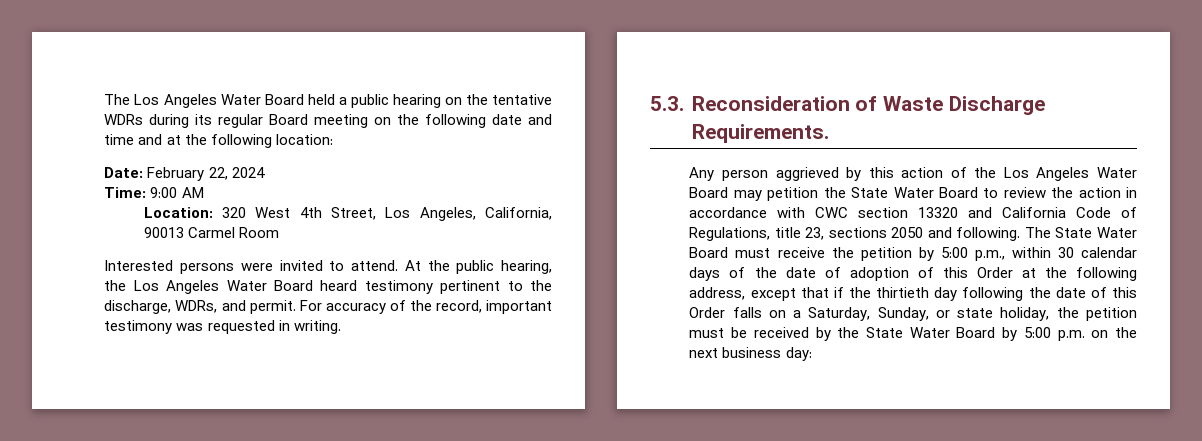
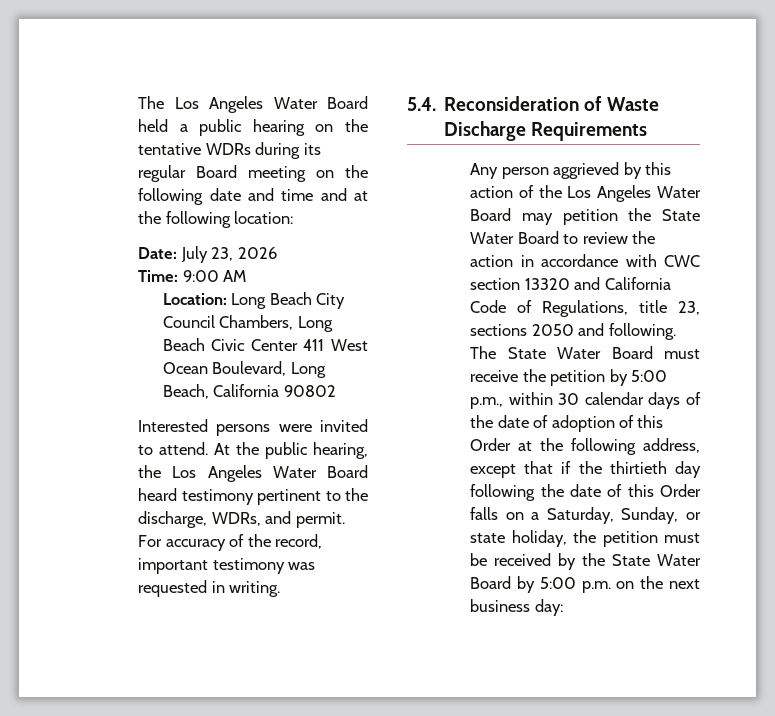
[147,167,265,181] February 22, 2024 -> [180,246,277,263] July 23, 2026
[222,207,553,221] [143,227,279,238] 320 West 4th Street, Los Angeles, California, 90013 Carmel Room -> [231,292,346,309] [162,315,333,332] [162,338,368,351] [162,361,326,378] [162,384,336,399] Long Beach City Council Chambers, Long Beach Civic Center 411 West Ocean Boulevard, Long Beach, California 90802
[650,96,684,111] 5.3. -> [407,97,436,111] 5.4.
[691,124,829,143] Requirements. -> [531,122,648,141] Requirements

